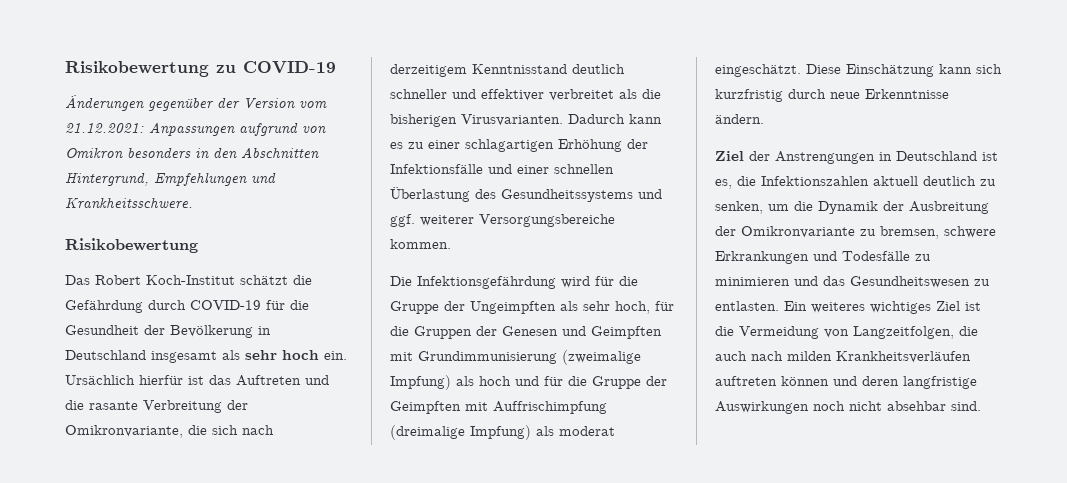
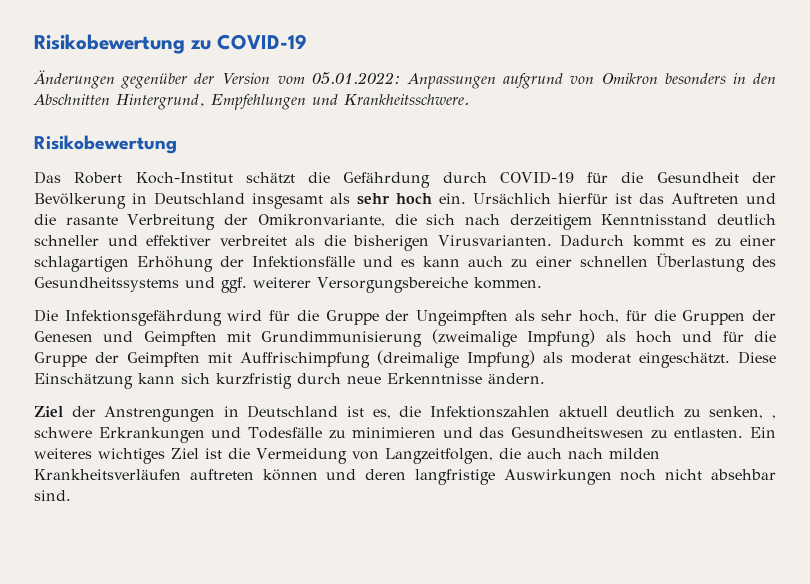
[65,123,144,133] 21.12.2021: -> [311,72,401,85] 05.01.2022:
[629,114,662,124] kann -> [632,235,684,247] kommt
(512, 169) none -> [401,256,528,268] es kann auch zu
[768,201,989,214] [715,226,939,239] um die Dynamik der Ausbreitung der Omikronvariante zu bremsen, -> [772,415,777,419] ,

